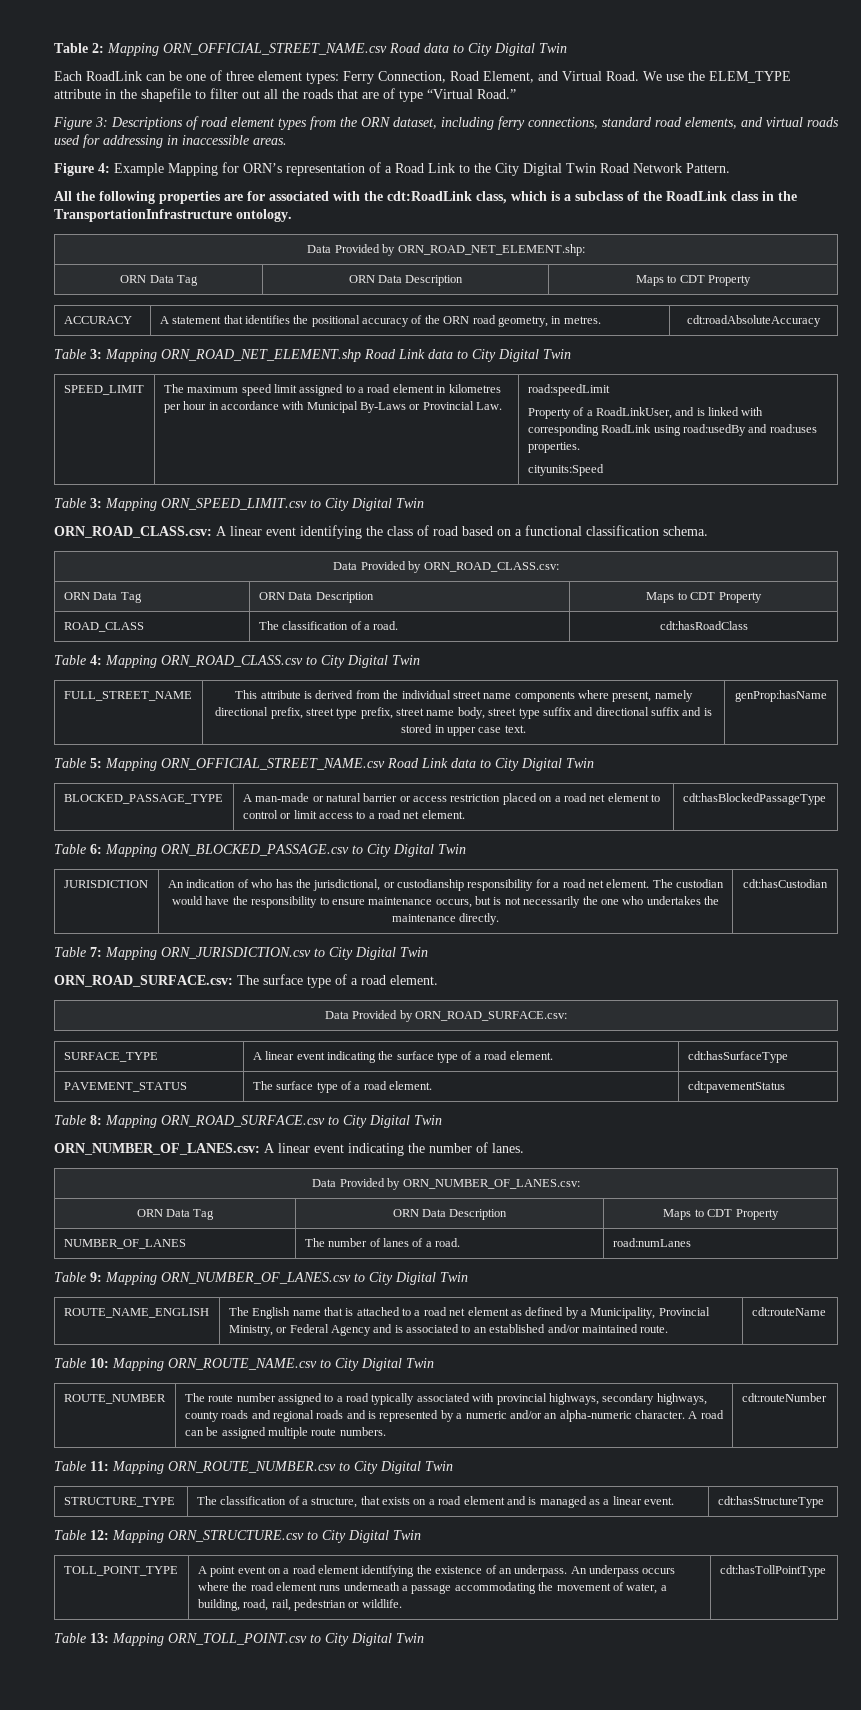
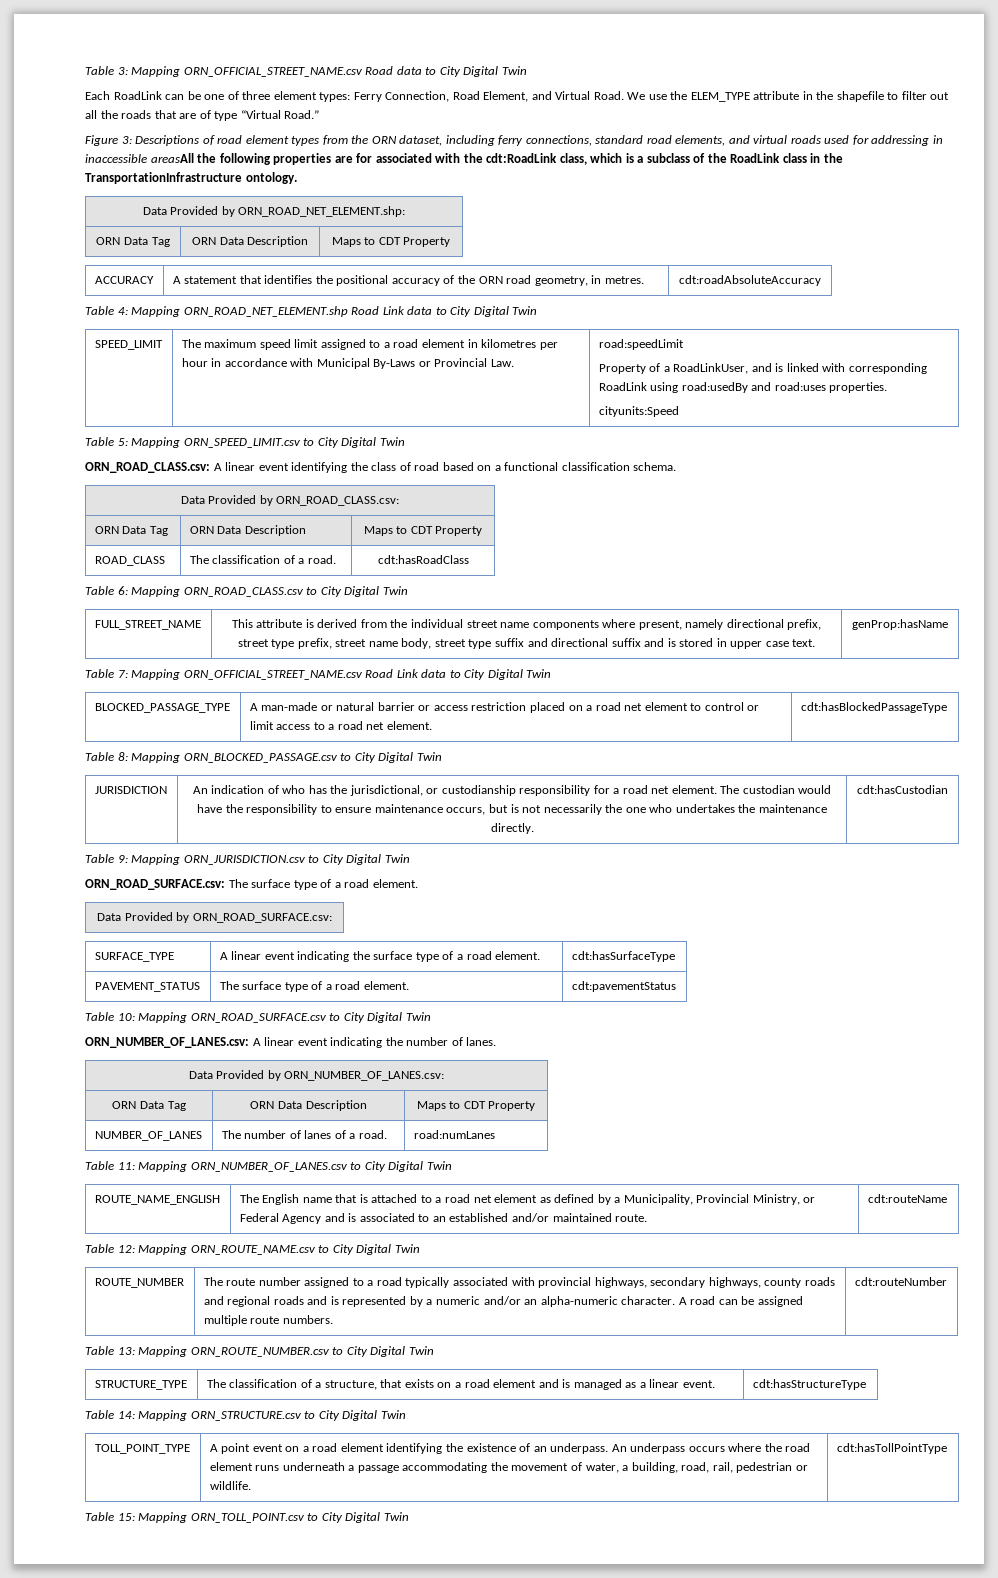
[54,43,104,53] Table 2: -> [85,66,128,75] Table 3:
[253,138,287,145] [54,162,730,176] [54,191,72,201] areas. // Figure 4: Example Mapping for ORN’s representation of a Road Link to the City Digital Twin Road Network Pattern. // All -> [150,153,194,163] areasAll
[90,349,102,359] 3: -> [117,307,128,315] 4:
[90,498,102,508] 3: -> [117,438,128,446] 5:
[90,655,102,665] 4: -> [117,586,128,595] 6:
[90,758,102,768] 5: -> [117,670,128,678] 7:
[90,844,102,854] 6: -> [117,752,128,761] 8:
[90,947,102,957] 7: -> [117,855,128,863] 9:
[90,1115,102,1125] 8: -> [117,1013,135,1021] 10:
[90,1272,102,1282] 9: -> [117,1162,135,1170] 11:
[90,1358,109,1368] 10: -> [117,1245,135,1253] 12:
[90,1461,109,1471] 11: -> [117,1347,135,1355] 13:
[90,1530,109,1540] 12: -> [117,1411,135,1419] 14:
[90,1633,109,1643] 13: -> [117,1513,135,1521] 15:

